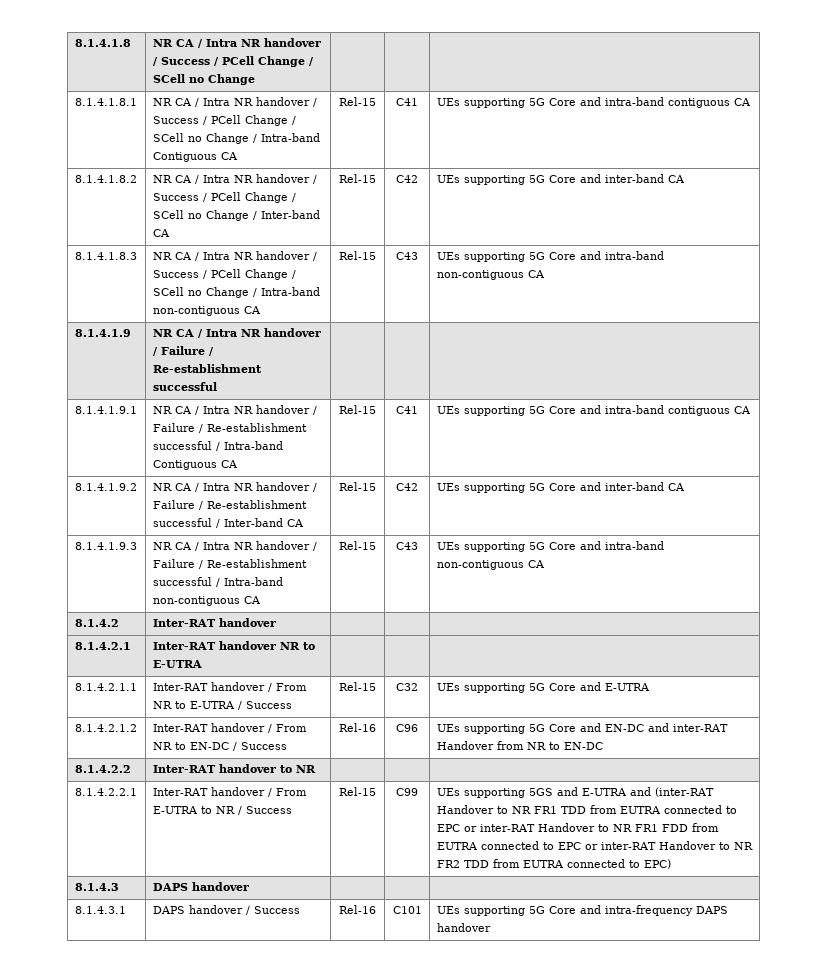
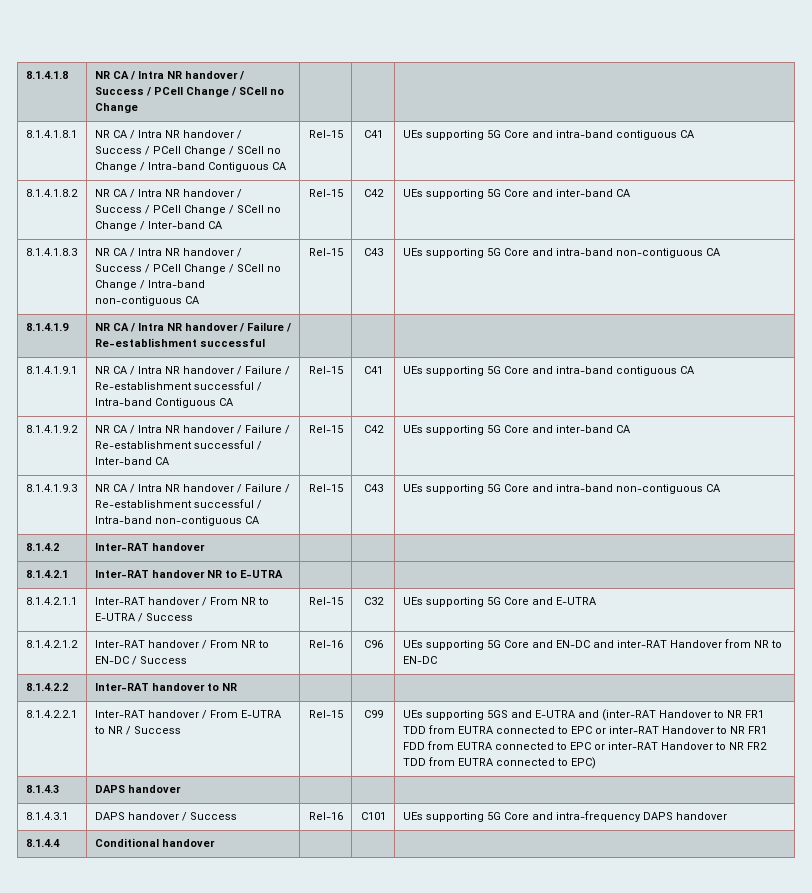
(491, 927) none -> [25,839,60,847] [94,838,215,847] // 8.1.4.4 | Conditional handover | | |

